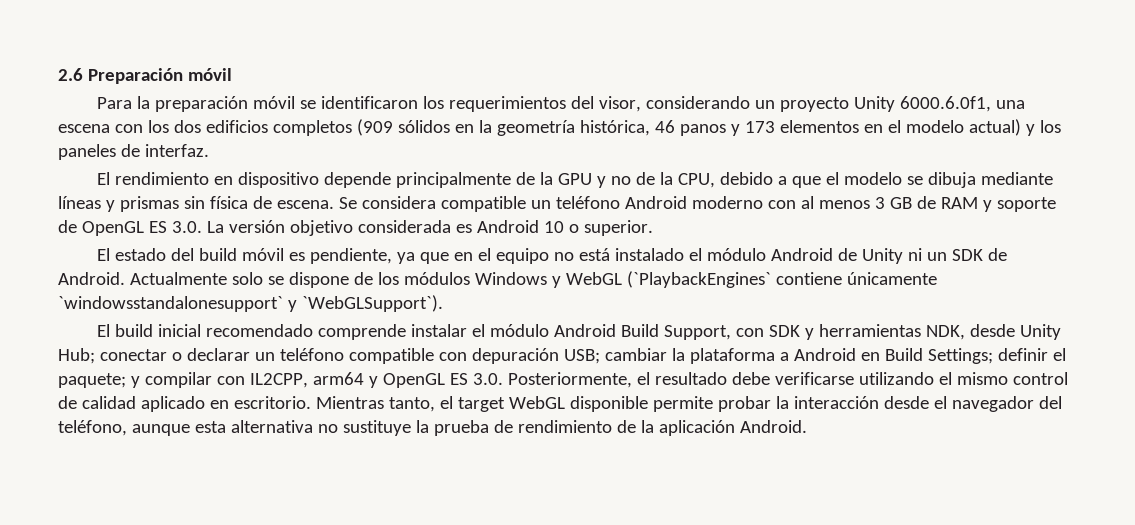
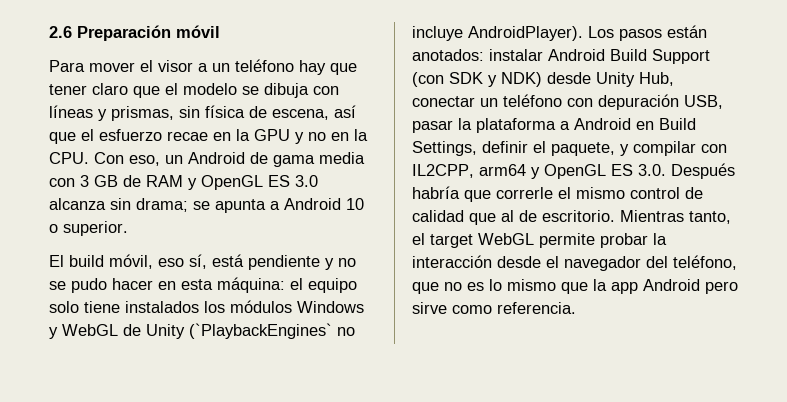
[137,96,1026,112] [58,119,1061,136] [58,144,209,160] [97,172,788,188] la preparación móvil se identificaron los requerimientos del visor, considerando un proyecto Unity 6000.6.0f1, una escena con los dos edificios completos (909 sólidos en la geometría histórica, 46 panos y 173 elementos en el modelo actual) y los paneles de interfaz. // El rendimiento en dispositivo depende principalmente de la GPU y no de la CPU, debido a -> [89,59,357,75] [49,83,128,95] mover el visor a un teléfono hay que tener claro
[981,172,1054,185] mediante -> [313,86,339,95] con
[119,196,179,212] prismas -> [111,106,174,121] prismas,
[276,196,870,212] escena. Se considera compatible un teléfono Android moderno con al menos -> [272,105,356,120] [49,129,368,144] [49,152,365,167] [49,178,75,187] escena, así que el esfuerzo recae en la GPU y no en la CPU. Con eso, un Android de gama media con
[996,197,1056,212] [58,220,472,236] soporte de OpenGL ES 3.0. La versión objetivo considerada es -> [201,175,318,190] [49,198,280,213] OpenGL ES 3.0 alcanza sin drama; se apunta a
[115,248,1008,264] [58,272,373,288] estado del build móvil es pendiente, ya que en el equipo no está instalado el módulo Android de Unity ni un SDK de Android. Actualmente solo se dispone de -> [69,254,356,270] [49,277,357,293] [49,301,199,313] build móvil, eso sí, está pendiente y no se pudo hacer en esta máquina: el equipo solo tiene instalados
[626,271,937,288] [58,295,443,312] [97,324,1062,340] [58,348,434,364] (`PlaybackEngines` contiene únicamente `windowsstandalonesupport` y `WebGLSupport`). // El build inicial recomendado comprende instalar el módulo Android Build Support, con SDK y herramientas NDK, desde Unity Hub; conectar o declarar un teléfono compatible -> [123,323,355,339] [412,25,707,41] [412,49,710,64] [412,72,674,87] [412,94,562,107] de Unity (`PlaybackEngines` no incluye AndroidPlayer). Los pasos están anotados: instalar Android Build Support (con SDK y NDK) desde Unity Hub, conectar un teléfono
[563,348,667,364] USB; cambiar -> [684,95,723,109] [412,120,453,133] USB, pasar
[927,348,993,364] Settings; -> [412,141,477,156] Settings,
[58,373,126,388] paquete; -> [551,142,615,156] paquete,
[507,372,934,388] Posteriormente, el resultado debe verificarse utilizando -> [671,163,735,179] [412,186,553,202] Después habría que correrle
[140,396,229,412] aplicado en -> [469,210,537,225] que al de
[569,396,648,412] disponible -> (534, 239) none
[131,420,807,436] aunque esta alternativa no sustituye la prueba de rendimiento de la aplicación Android. -> [412,279,738,294] [412,302,576,314] que no es lo mismo que la app Android pero sirve como referencia.

